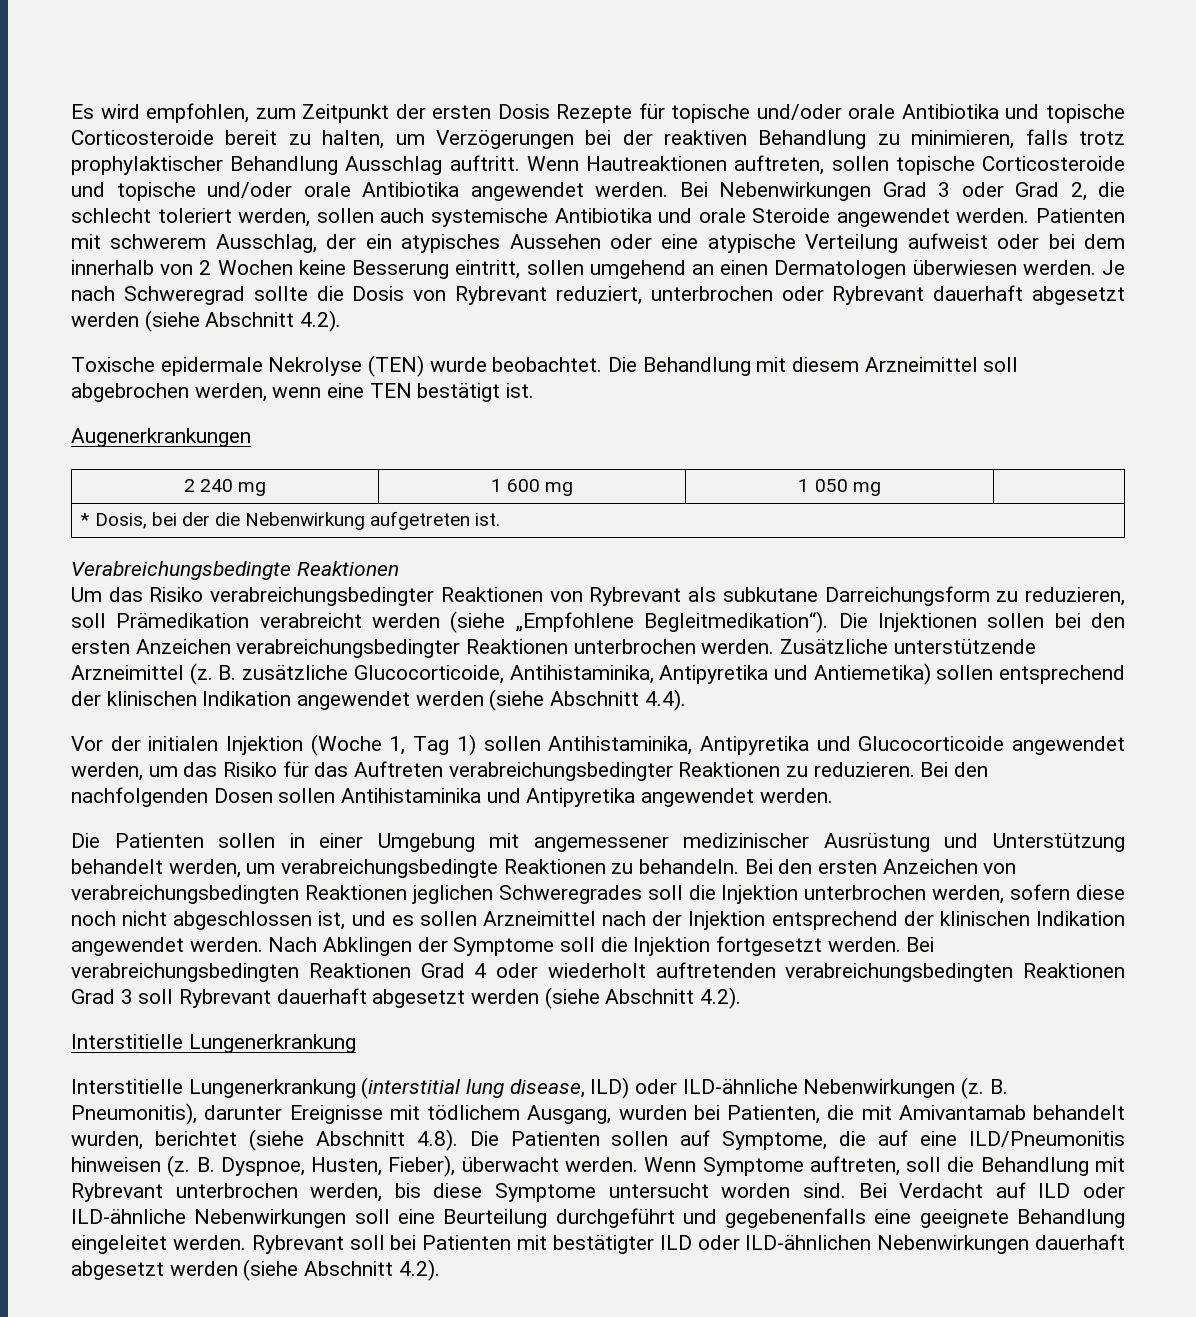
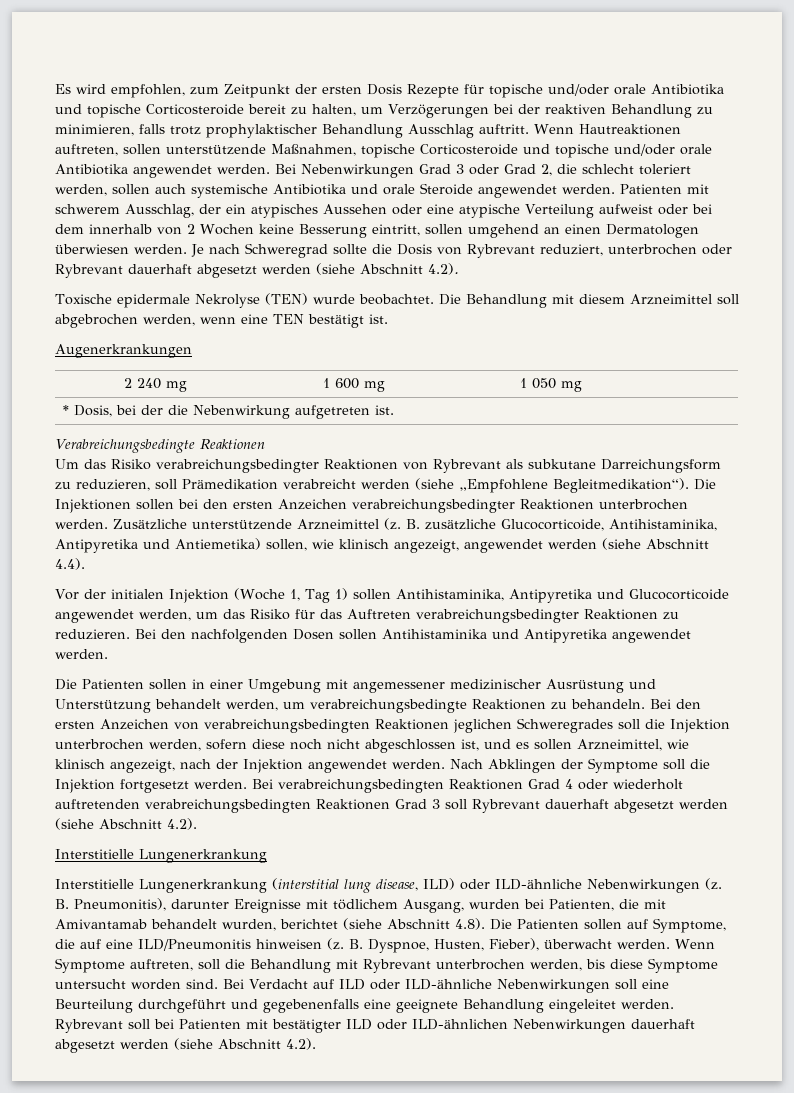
(889, 163) none -> [166,144,356,156] unterstützende Maßnahmen,
[936,665,1126,684] [71,691,292,706] sollen entsprechend der klinischen Indikation -> [266,539,459,553] sollen, wie klinisch angezeigt,
[482,911,1125,930] Arzneimittel nach der Injektion entsprechend der klinischen Indikation -> [577,739,689,751] [55,759,303,773] Arzneimittel, wie klinisch angezeigt, nach der Injektion

